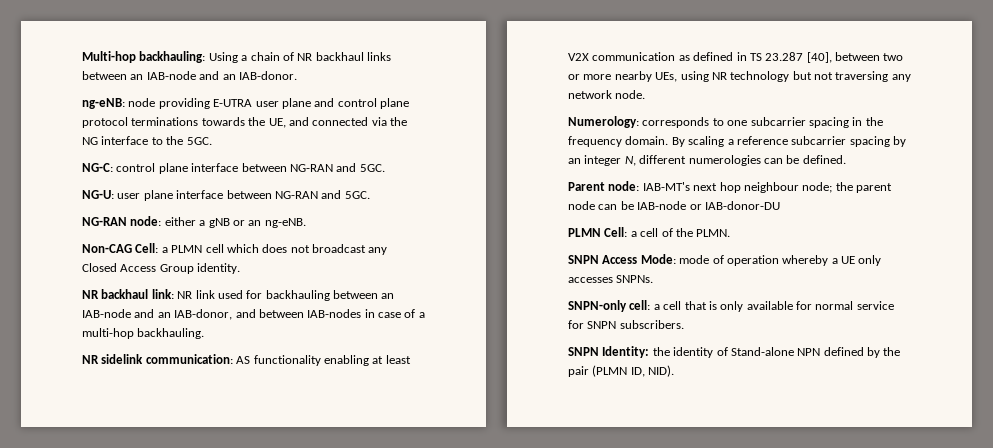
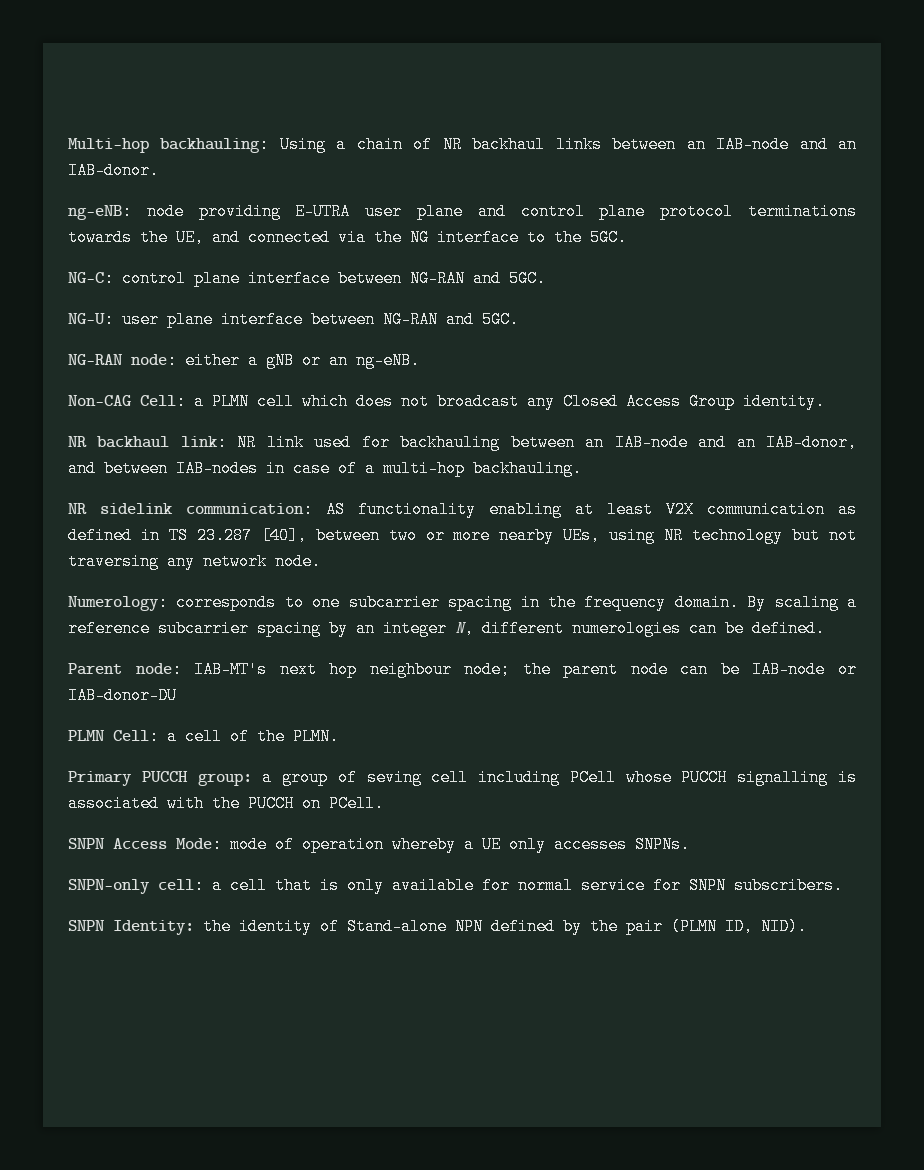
(731, 233) none -> [68,769,857,786] [68,795,384,812] // Primary PUCCH group: a group of seving cell including PCell whose PUCCH signalling is associated with the PUCCH on PCell.

